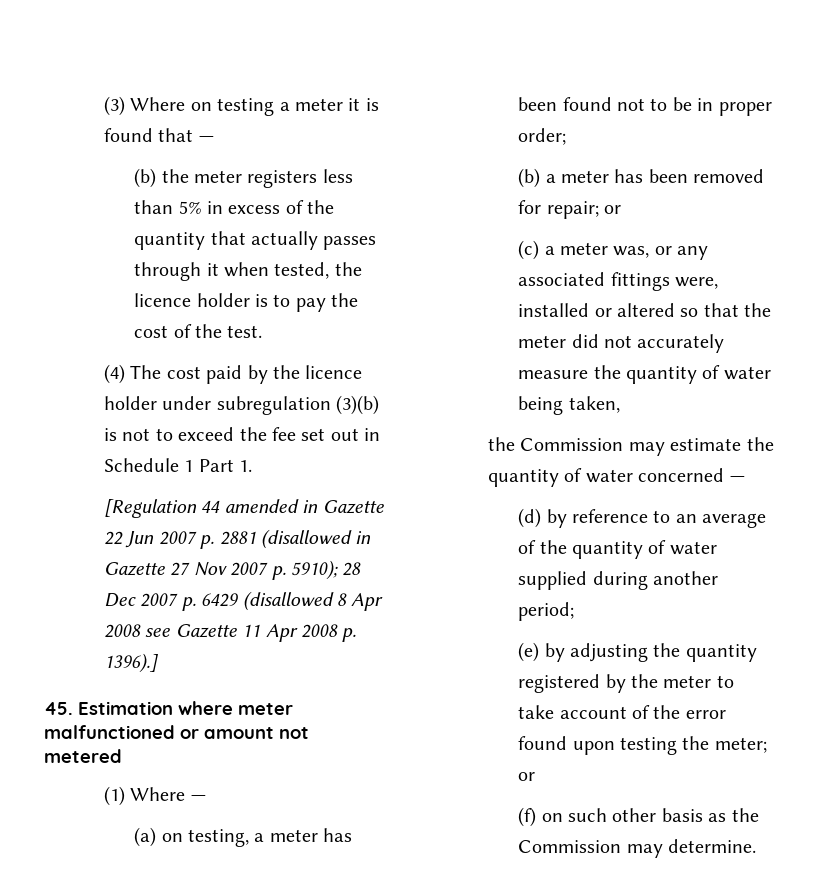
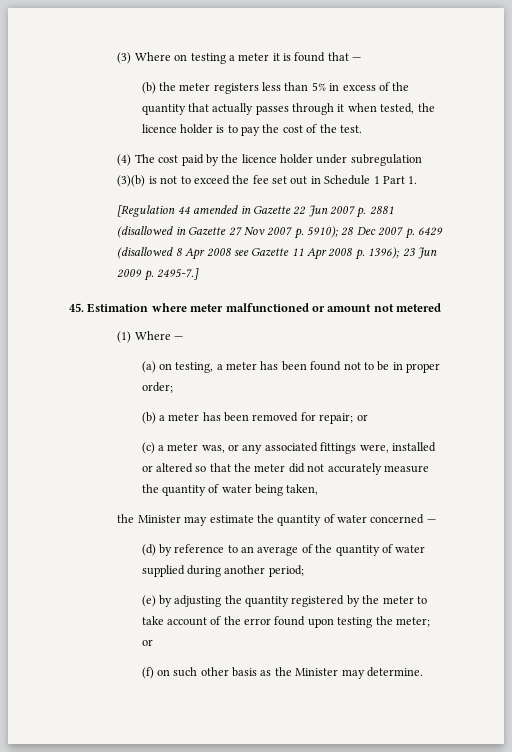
[104,653,159,673] 1396).] -> [368,247,437,259] [117,268,200,281] 1396); 23 Jun 2009 p. 2495-7.]
[520,438,624,451] Commission -> [137,515,181,523] Minister
[518,840,622,853] Commission -> [295,668,339,676] Minister

